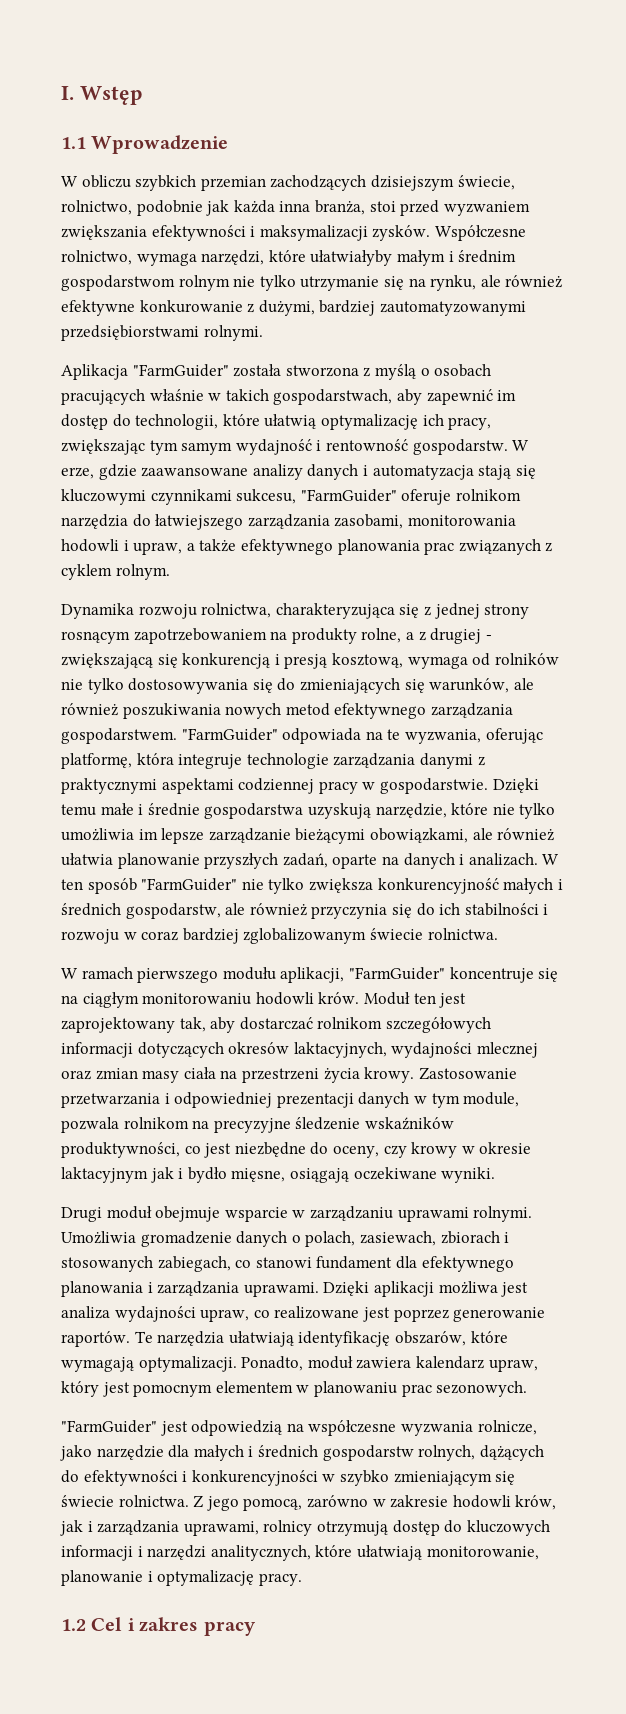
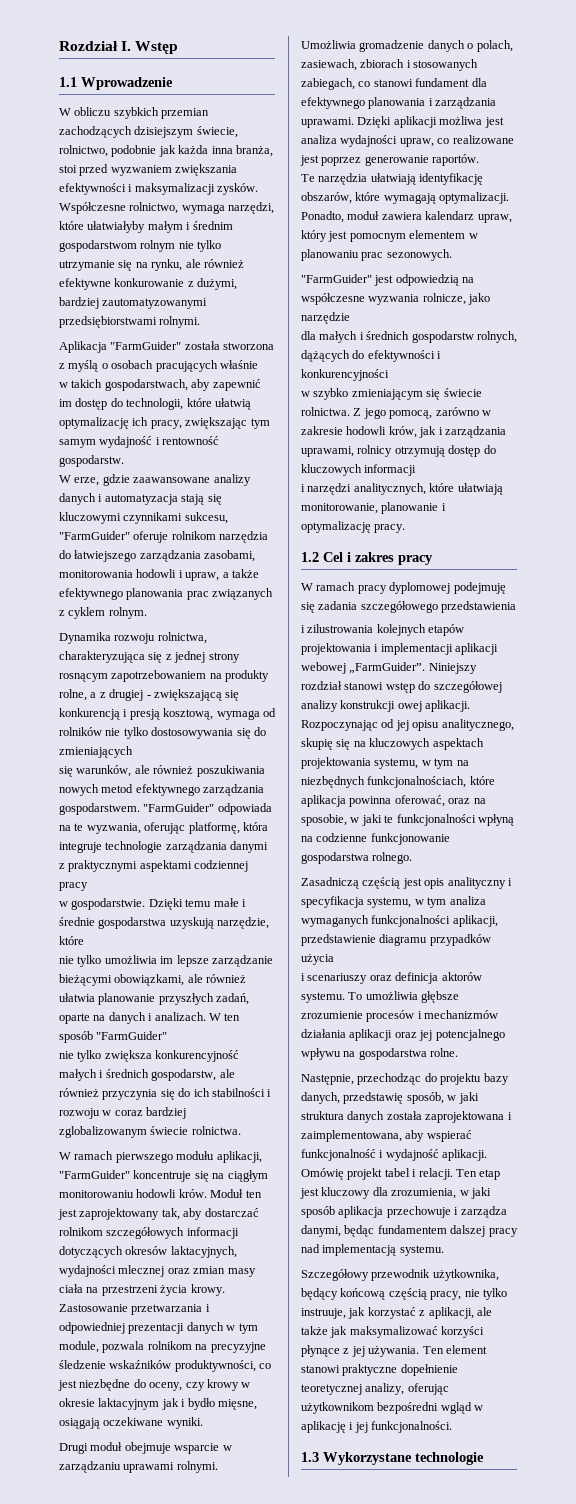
(61, 93) none -> [59,41,118,51] Rozdział
(204, 395) none -> (258, 364) //
(508, 447) none -> (124, 461) //
(400, 686) none -> (133, 752) //
(358, 787) none -> (88, 886) //
(489, 809) none -> (84, 940) //
(238, 884) none -> (168, 1035) //
(130, 1339) none -> (480, 160) //
(164, 1452) none -> (350, 318) //
(318, 1478) none -> (389, 375) //
(133, 1553) none -> (417, 470) //
(256, 1628) none -> [301,582,506,594] [301,601,517,613] [301,624,465,636] [301,643,499,655] [301,662,477,674] [301,681,502,693] [301,700,471,712] [301,719,514,731] [301,738,484,750] [301,757,469,769] [301,776,495,788] [301,795,486,807] [301,814,514,826] [301,833,450,845] [301,852,413,864] [301,877,512,889] [301,896,486,908] [301,915,498,927] [301,934,491,946] [301,954,334,965] [301,972,482,984] [301,991,460,1003] [301,1010,499,1022] [301,1029,505,1041] [301,1048,459,1060] [301,1073,509,1085] [301,1092,479,1104] [301,1111,512,1123] [301,1130,472,1142] [301,1149,488,1161] [301,1168,501,1180] [300,1187,491,1199] [301,1206,507,1218] [301,1225,518,1237] [301,1244,444,1256] [301,1269,499,1281] [301,1288,507,1300] [301,1307,492,1319] [301,1326,485,1338] [301,1345,487,1357] [301,1364,458,1376] [301,1383,449,1395] [301,1402,484,1414] [301,1421,453,1433] [301,1452,484,1465] // W ramach pracy dyplomowej podejmuję się zadania szczegółowego przedstawienia // i zilustrowania kolejnych etapów projektowania i implementacji aplikacji webowej „FarmGuider”. Niniejszy rozdział stanowi wstęp do szczegółowej analizy konstrukcji owej aplikacji. Rozpoczynając od jej opisu analitycznego, skupię się na kluczowych aspektach projektowania systemu, w tym na niezbędnych funkcjonalnościach, które aplikacja powinna oferować, oraz na sposobie, w jaki te funkcjonalności wpłyną na codzienne funkcjonowanie gospodarstwa rolnego. // Zasadniczą częścią jest opis analityczny i specyfikacja systemu, w tym analiza wymaganych funkcjonalności aplikacji, przedstawienie diagramu przypadków użycia // i scenariuszy oraz definicja aktorów systemu. To umożliwia głębsze zrozumienie procesów i mechanizmów działania aplikacji oraz jej potencjalnego wpływu na gospodarstwa rolne. // Następnie, przechodząc do projektu bazy danych, przedstawię sposób, w jaki struktura danych została zaprojektowana i zaimplementowana, aby wspierać funkcjonalność i wydajność aplikacji. Omówię projekt tabel i relacji. Ten etap jest kluczowy dla zrozumienia, w jaki sposób aplikacja przechowuje i zarządza danymi, będąc fundamentem dalszej pracy nad implementacją systemu. // Szczegółowy przewodnik użytkownika, będący końcową częścią pracy, nie tylko instruuje, jak korzystać z aplikacji, ale także jak maksymalizować korzyści płynące z jej używania. Ten element stanowi praktyczne dopełnienie teoretycznej analizy, oferując użytkownikom bezpośredni wgląd w aplikację i jej funkcjonalności. // 1.3 Wykorzystane technologie

